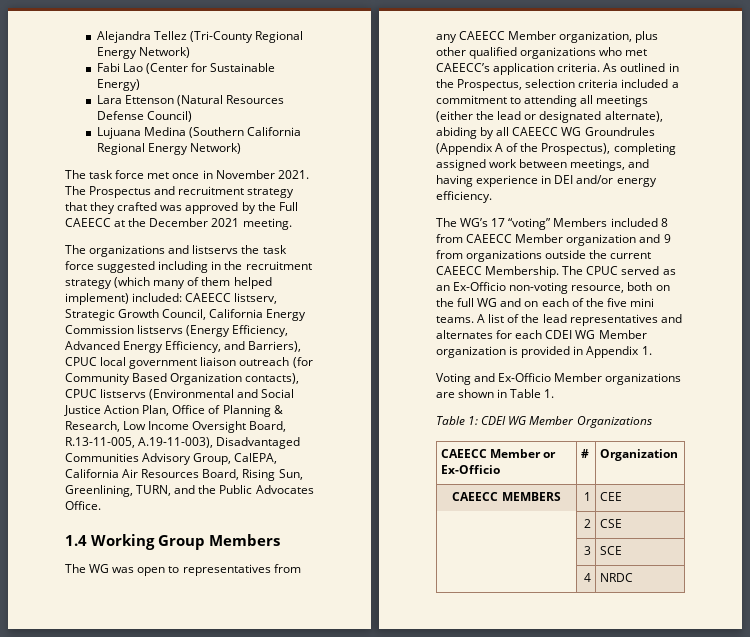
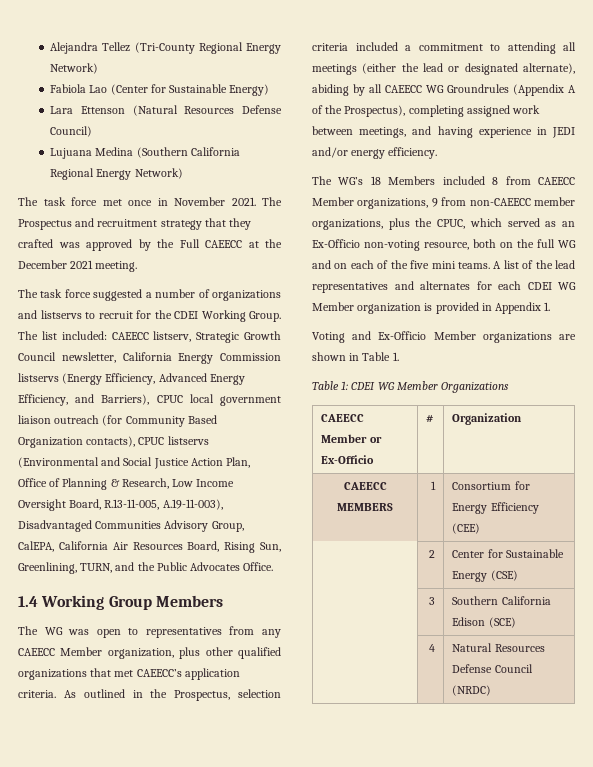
[96,63,120,72] Fabi -> [50,84,87,93] Fabiola
[89,245,287,257] [65,261,312,273] [65,277,272,289] [65,293,129,305] organizations and listservs the task force suggested including in the recruitment strategy (which many of them helped implement) -> [40,289,281,301] [18,310,281,322] [18,331,57,340] task force suggested a number of organizations and listservs to recruit for the CDEI Working Group. The list
[162,309,207,320] Council, -> [18,352,116,363] Council newsletter,
[599,47,623,56] who -> [90,668,112,677] that
[554,175,574,184] DEI -> [552,127,575,138] JEDI
[491,218,552,230] 17 “voting” -> [370,176,381,185] 18
[566,234,671,246] [436,250,652,262] [436,266,619,278] organization and 9 from organizations outside the current CAEECC Membership. The CPUC -> [357,197,575,209] [312,218,502,230] organizations, 9 from non-CAEECC member organizations, plus the CPUC, which
[599,492,622,501] [584,519,592,528] [599,519,622,528] [584,546,592,555] [599,546,622,555] [584,573,592,582] [599,573,633,582] CEE // | 2 | CSE // | 3 | SCE // | 4 | NRDC -> [452,481,530,490] [452,502,539,514] [452,523,481,534] [428,550,435,558] [452,549,564,558] [452,570,518,582] [428,597,435,605] [452,596,551,605] [452,617,516,628] [428,644,435,652] [452,643,545,652] [452,664,533,673] [452,685,492,696] Consortium for Energy Efficiency (CEE) // | 2 | Center for Sustainable Energy (CSE) // | 3 | Southern California Edison (SCE) // | 4 | Natural Resources Defense Council (NRDC)

